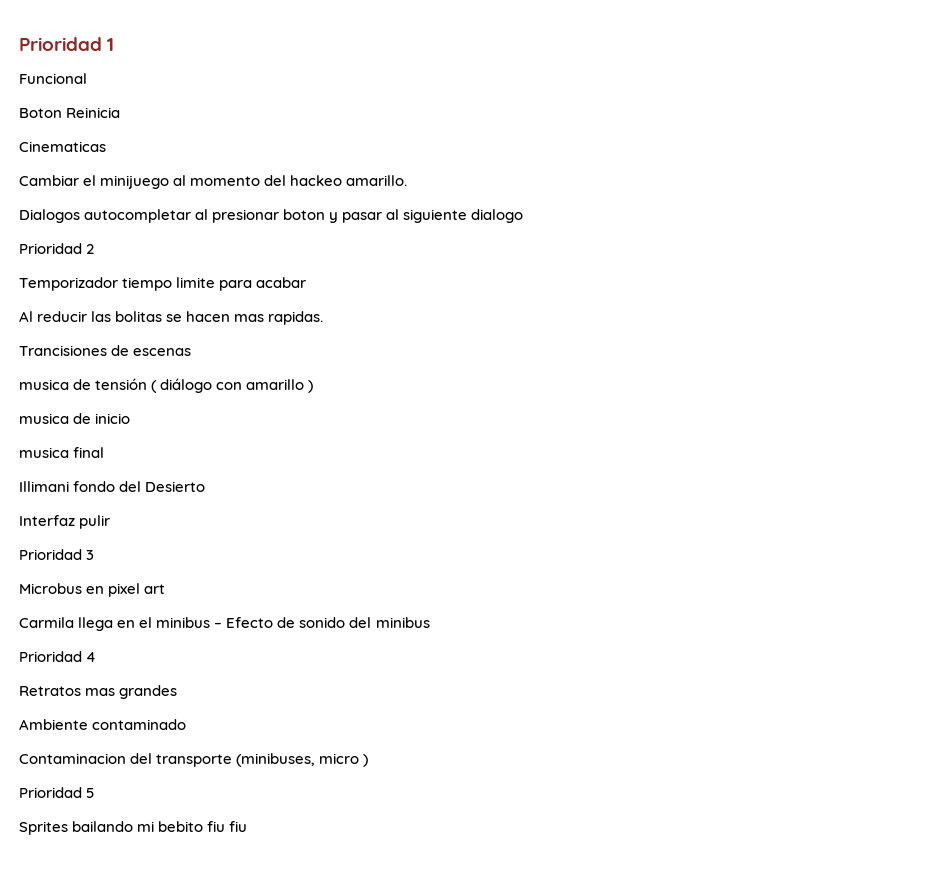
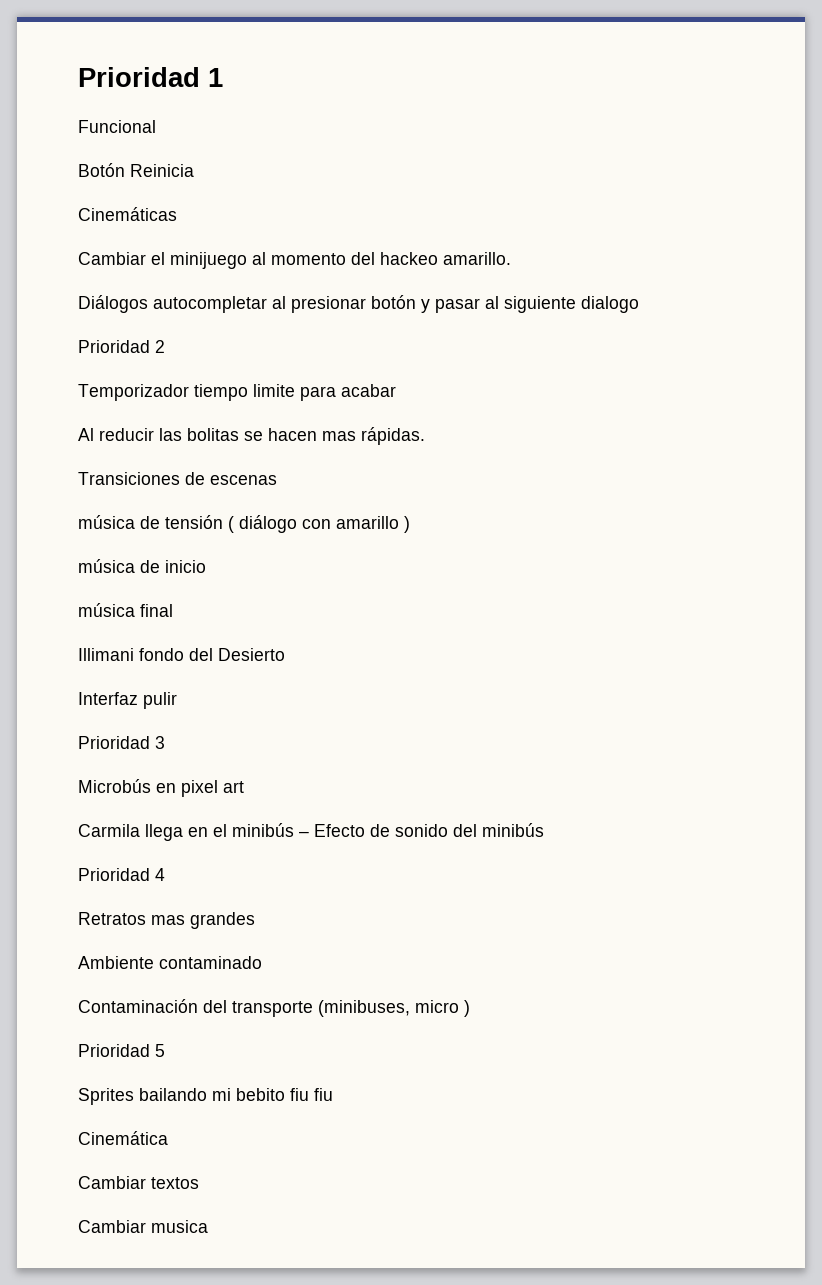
[19,108,62,118] Boton -> [78,163,125,177] Botón
[19,141,106,152] Cinematicas -> [78,207,177,221] Cinemáticas
[19,209,80,223] Dialogos -> [78,295,148,313] Diálogos
[283,209,326,220] boton -> [371,295,416,309] botón
[268,311,324,325] [19,345,107,356] rapidas. // Trancisiones -> [361,427,425,445] [78,472,180,485] rápidas. // Transiciones
[19,379,69,390] musica -> [78,515,135,529] música
[19,413,69,424] musica -> [78,559,135,573] música
[19,447,69,458] musica -> [78,603,135,617] música
[19,583,82,594] Microbus -> [78,779,151,793] Microbús
[156,617,211,628] minibus -> [232,823,294,837] minibús
[375,617,430,628] minibus -> [482,823,544,837] minibús
[19,753,126,764] Contaminacion -> [78,999,198,1013] Contaminación
(248, 826) none -> [78,1131,168,1145] [78,1176,199,1189] [78,1220,208,1233] // Cinemática // Cambiar textos // Cambiar musica

